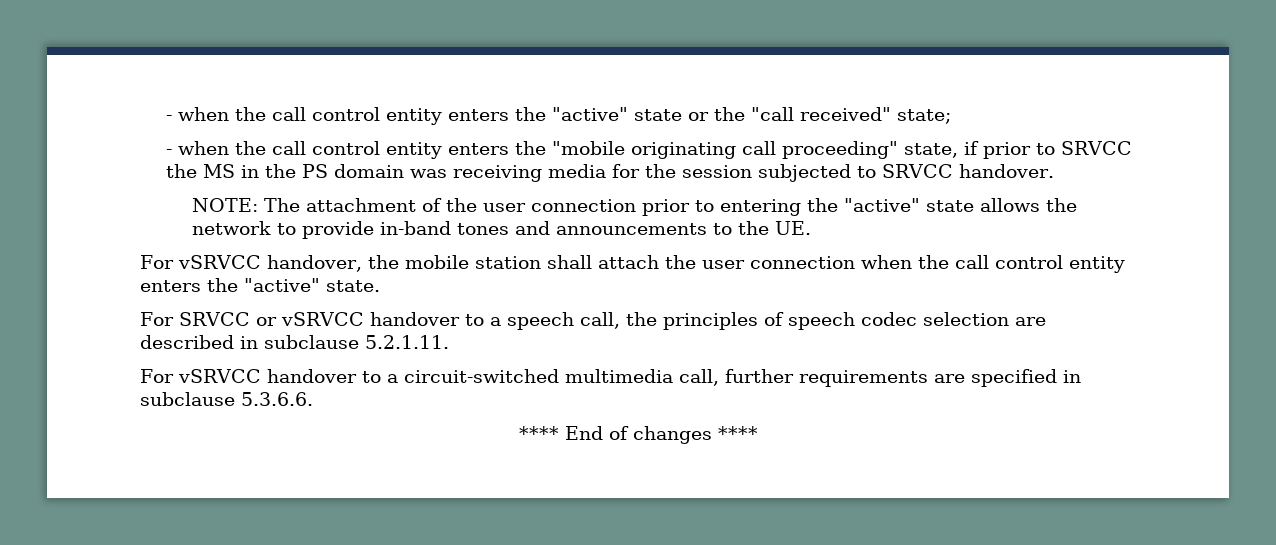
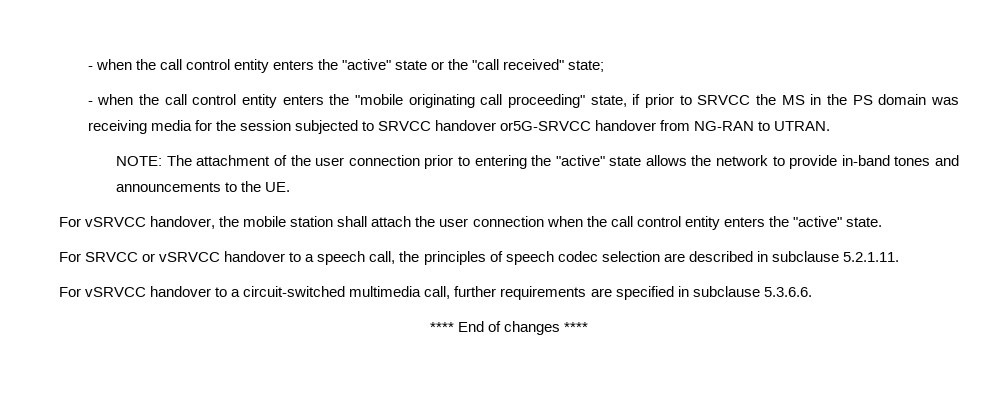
[958,164,1054,178] handover. -> [435,120,831,131] handover or5G-SRVCC handover from NG-RAN to UTRAN.

